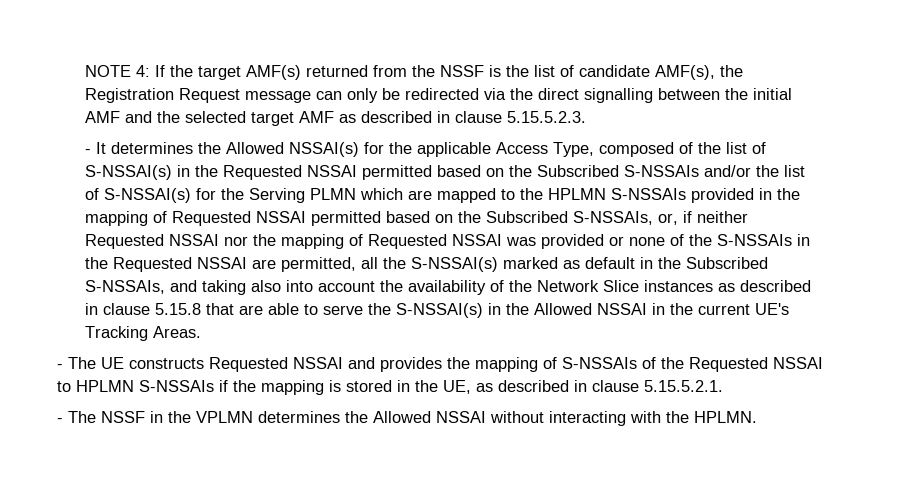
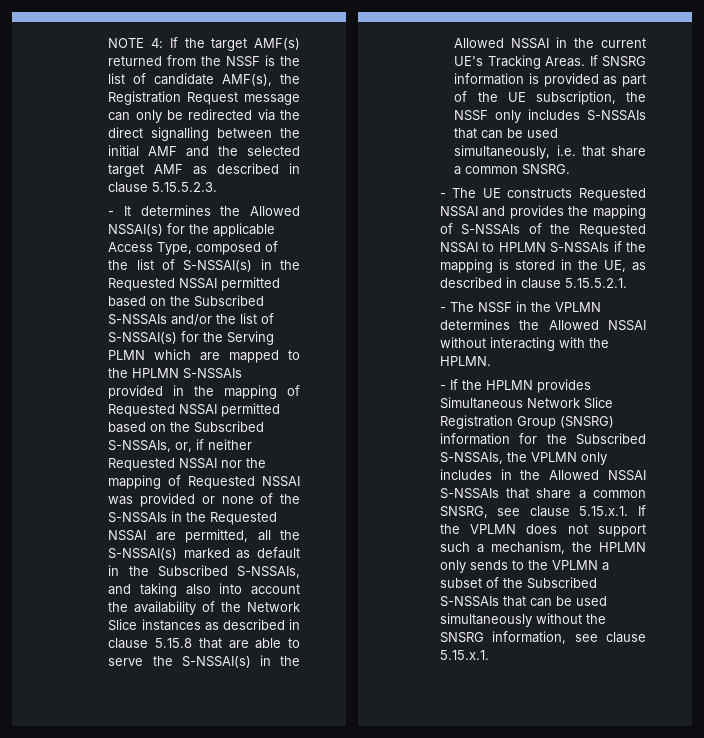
(202, 332) none -> [589,55,646,67] [454,73,646,87] [454,91,646,105] [454,109,646,123] [454,128,559,139] [454,145,646,159] [454,164,571,175] If SNSRG information is provided as part of the UE subscription, the NSSF only includes S-NSSAIs that can be used simultaneously, i.e. that share a common SNSRG.
(758, 417) none -> [439,379,591,393] [439,397,613,409] [439,415,614,429] [439,433,646,445] [439,452,607,465] [439,469,646,481] [439,488,646,499] [439,505,646,518] [439,524,646,537] [439,541,646,554] [439,560,609,573] [439,577,597,589] [439,596,607,607] [439,613,606,627] [439,631,646,644] [439,650,489,660] // - If the HPLMN provides Simultaneous Network Slice Registration Group (SNSRG) information for the Subscribed S-NSSAIs, the VPLMN only includes in the Allowed NSSAI S-NSSAIs that share a common SNSRG, see clause 5.15.x.1. If the VPLMN does not support such a mechanism, the HPLMN only sends to the VPLMN a subset of the Subscribed S-NSSAIs that can be used simultaneously without the SNSRG information, see clause 5.15.x.1.

